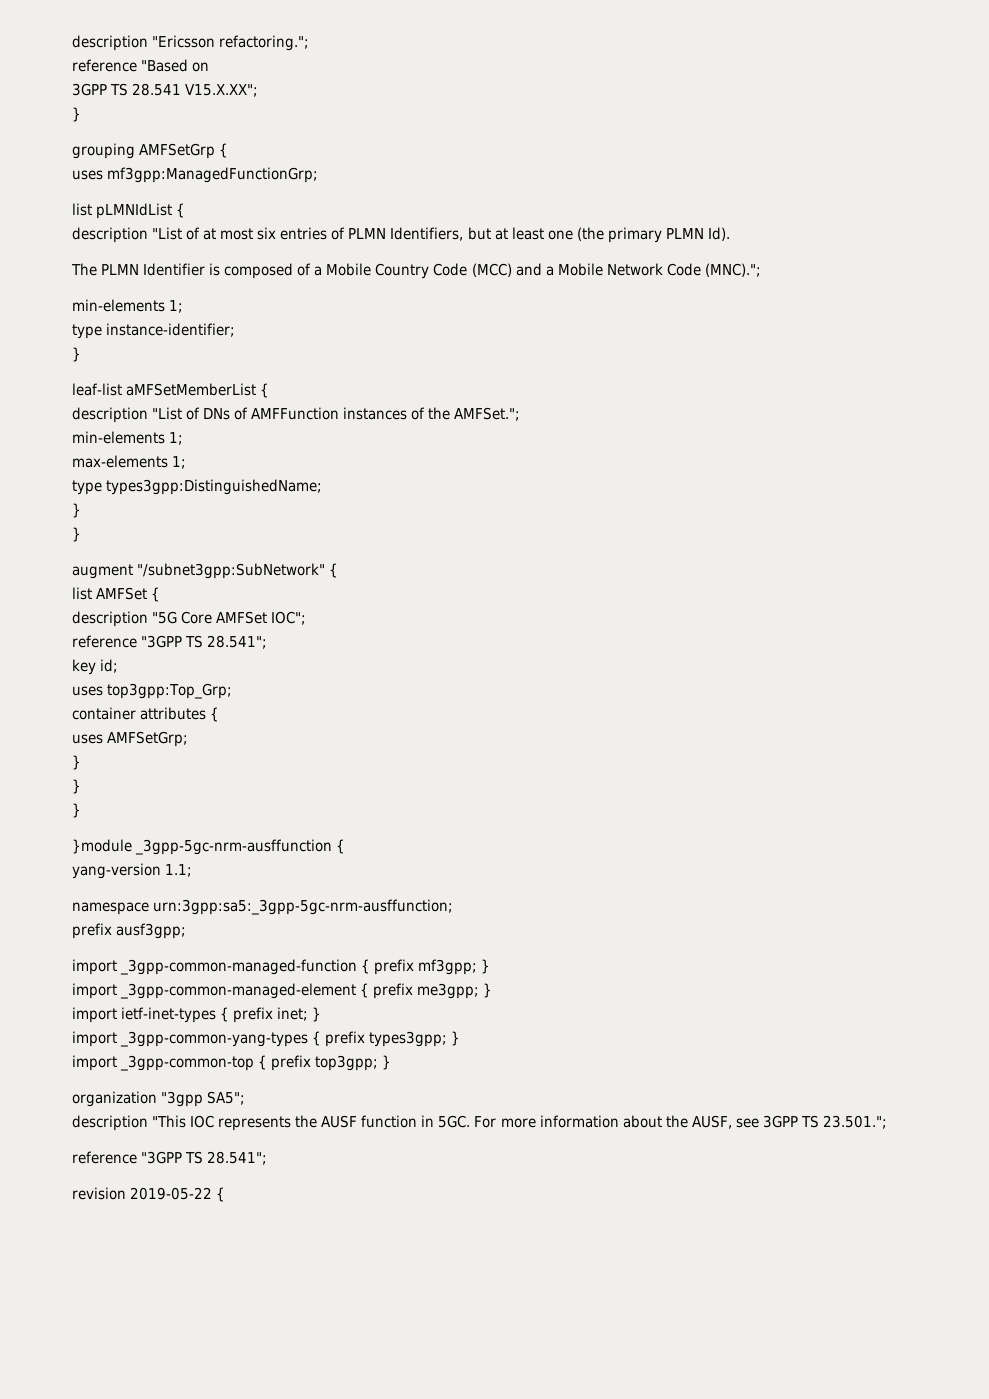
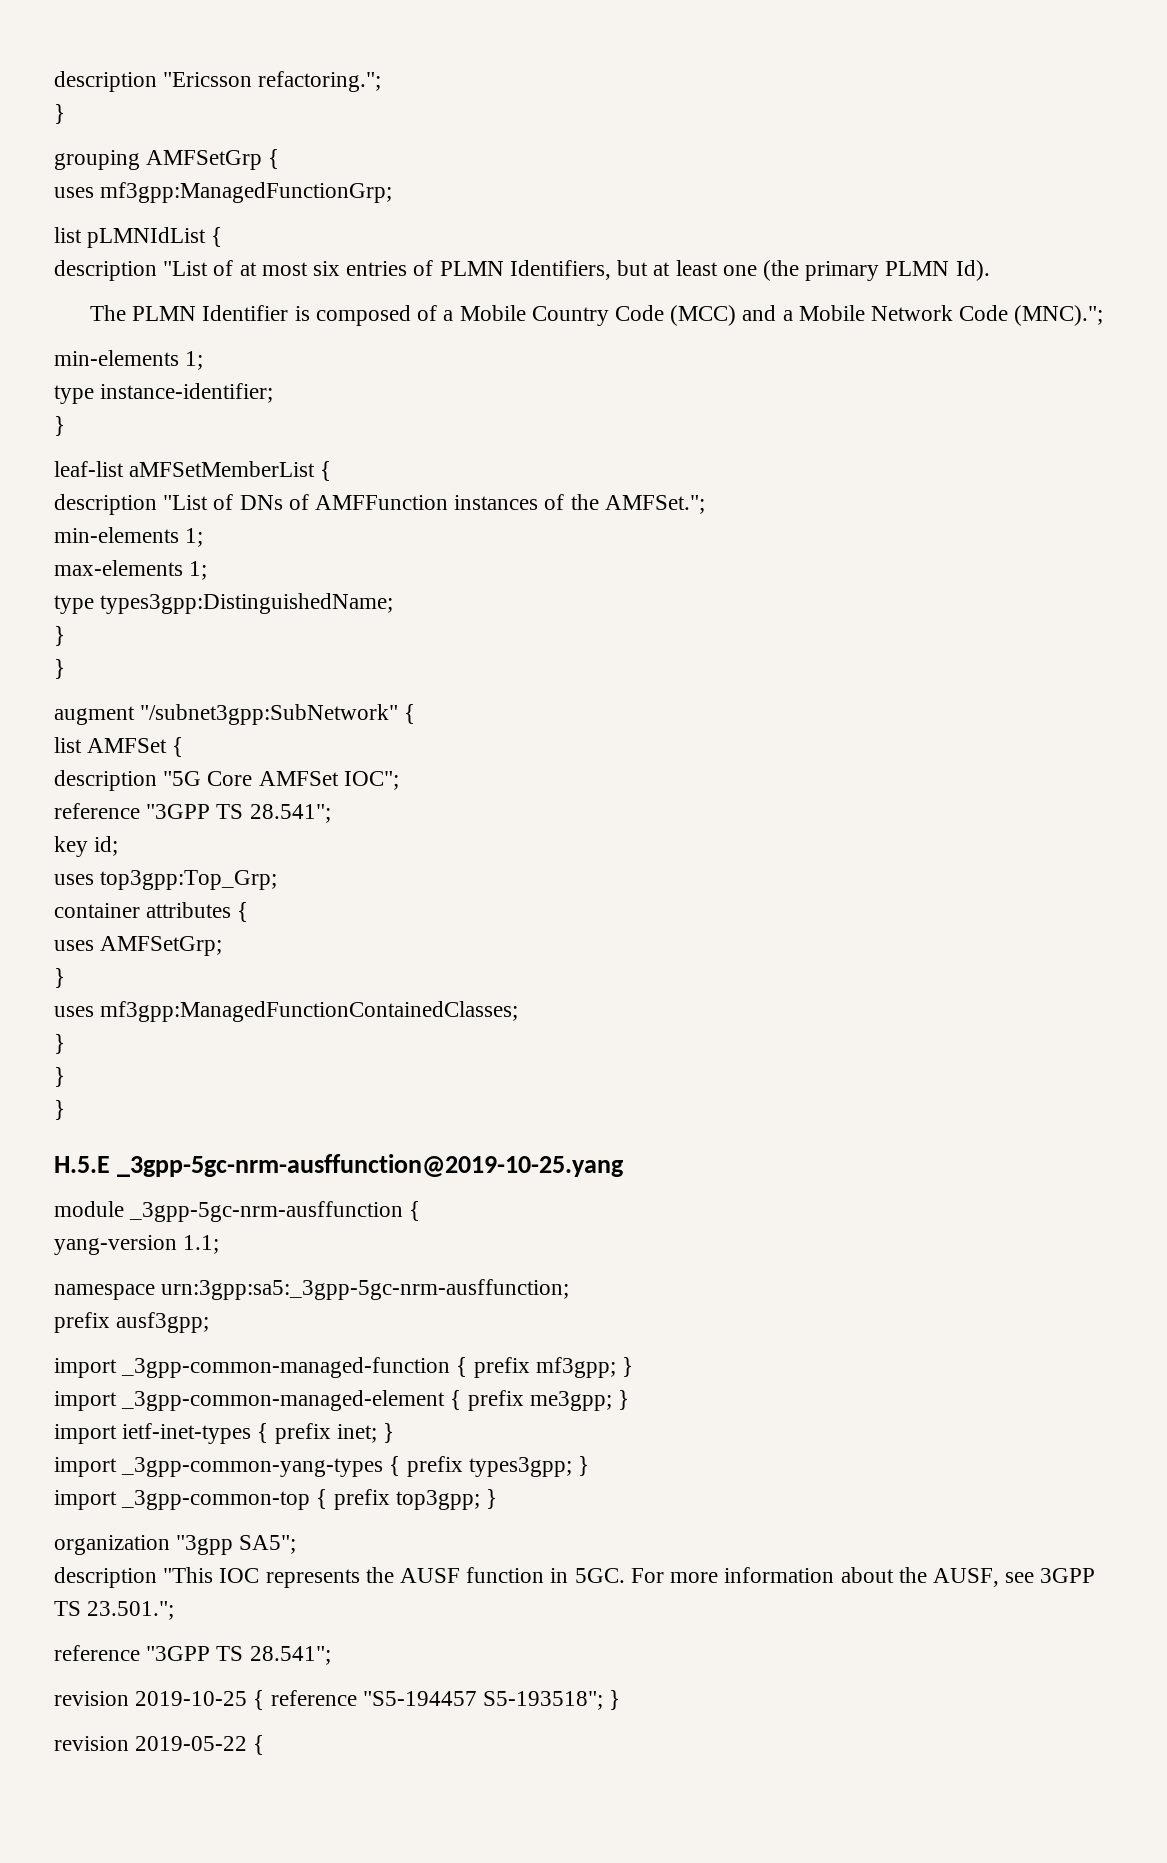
[72,59,210,72] [72,83,259,97] // reference "Based on // 3GPP TS 28.541 V15.X.XX"; -> (382, 81) none
[72,779,81,794] [72,803,81,818] [72,839,132,854] // } // } // }module -> [54,1001,519,1022] [54,1034,65,1054] [54,1067,65,1087] [54,1100,65,1120] [54,1154,625,1177] [54,1201,124,1217] // uses mf3gpp:ManagedFunctionContainedClasses; // } // } // } // H.5.E _3gpp-5gc-nrm-ausffunction@2019-10-25.yang // module
(268, 1158) none -> [54,1690,621,1710] // revision 2019-10-25 { reference "S5-194457 S5-193518"; }

